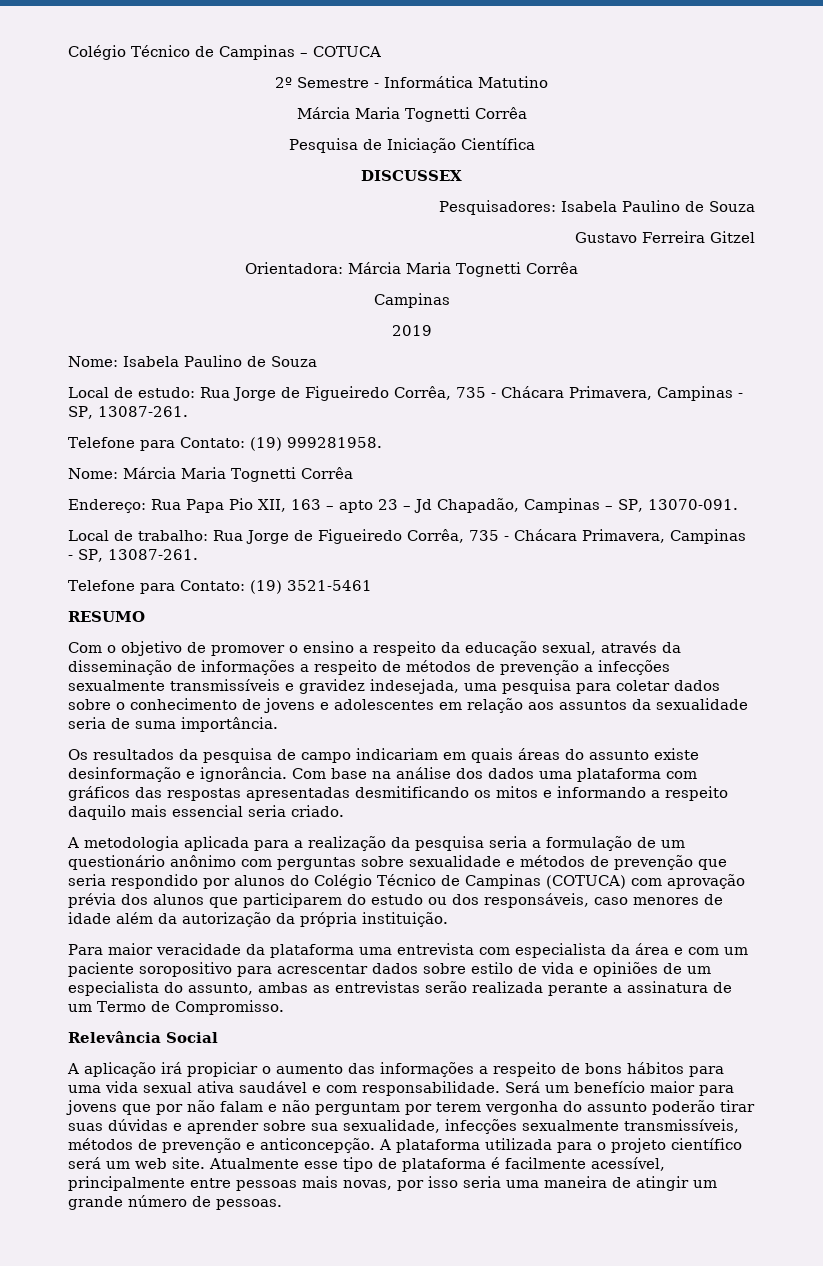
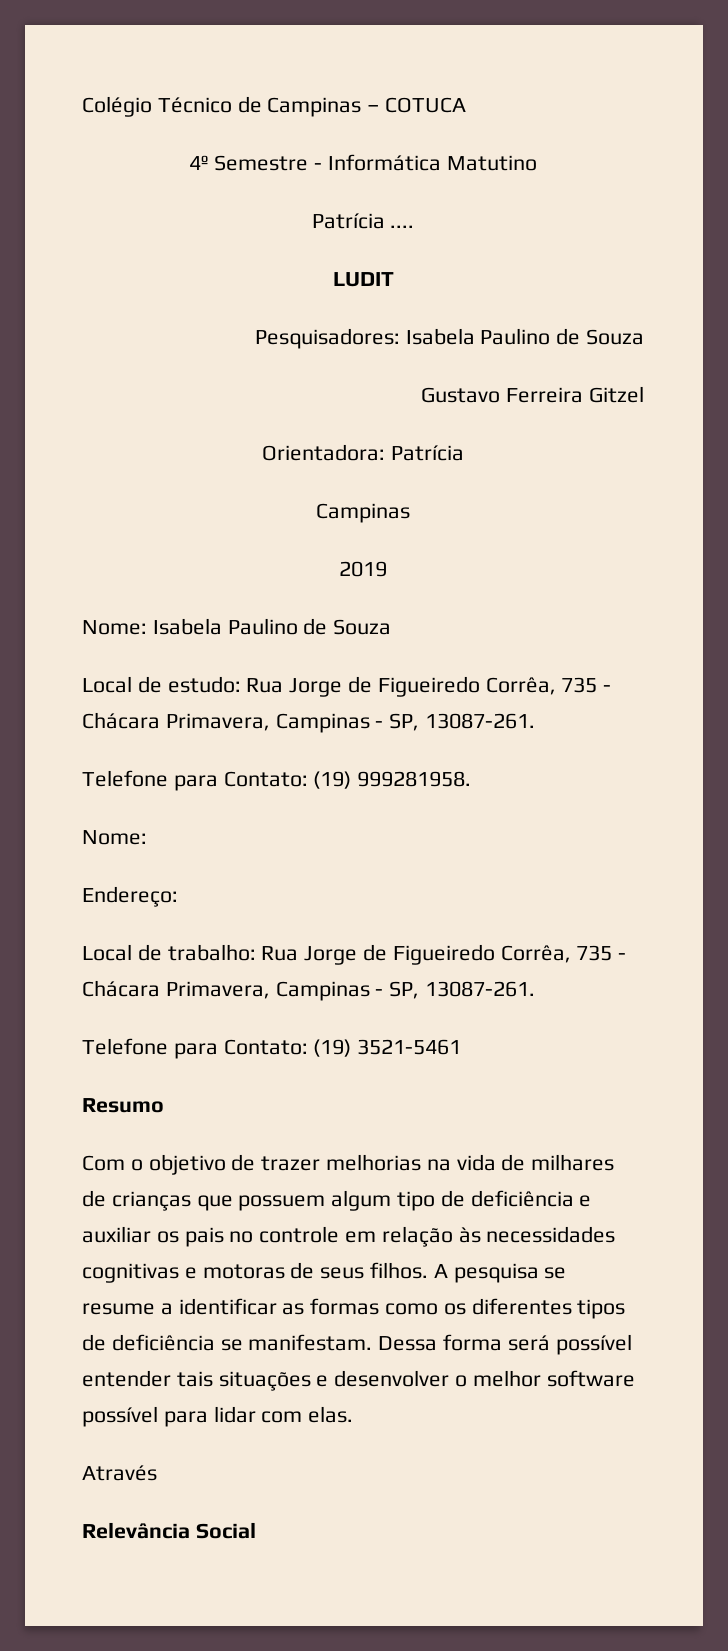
[275,77,292,88] 2º -> [189,155,209,170] 4º
[296,107,527,122] [288,138,535,153] [361,170,462,181] Márcia Maria Tognetti Corrêa // Pesquisa de Iniciação Científica // DISCUSSEX -> [311,213,415,229] [332,272,394,287] Patrícia .... // LUDIT
[348,262,578,277] Márcia Maria Tognetti Corrêa -> [390,445,464,461] Patrícia
[123,467,353,482] [68,498,738,513] Márcia Maria Tognetti Corrêa // Endereço: Rua Papa Pio XII, 163 – apto 23 – Jd Chapadão, Campinas – SP, 13070-091. -> [82,886,178,907] // Endereço:
[68,611,145,622] RESUMO -> [82,1098,164,1113] Resumo
[211,641,681,656] [68,660,670,675] [68,679,720,694] [68,698,748,713] [68,717,278,732] [68,748,699,763] [68,767,697,782] [68,786,728,801] [68,805,344,820] [67,836,685,851] [68,855,727,870] [68,874,745,889] [68,893,723,908] [68,912,448,927] [68,943,748,958] [68,962,711,977] [68,981,732,996] [68,1000,284,1015] [68,1031,218,1043] [67,1062,724,1077] [68,1081,734,1096] [66,1100,755,1115] [68,1119,739,1134] [68,1138,742,1153] [68,1157,665,1172] [68,1176,717,1191] [68,1195,282,1210] promover o ensino a respeito da educação sexual, através da disseminação de informações a respeito de métodos de prevenção a infecções sexualmente transmissíveis e gravidez indesejada, uma pesquisa para coletar dados sobre o conhecimento de jovens e adolescentes em relação aos assuntos da sexualidade seria de suma importância. // Os resultados da pesquisa de campo indicariam em quais áreas do assunto existe desinformação e ignorância. Com base na análise dos dados uma plataforma com gráficos das respostas apresentadas desmitificando os mitos e informando a respeito daquilo mais essencial seria criado. // A metodologia aplicada para a realização da pesquisa seria a formulação de um questionário anônimo com perguntas sobre sexualidade e métodos de prevenção que seria respondido por alunos do Colégio Técnico de Campinas (COTUCA) com aprovação prévia dos alunos que participarem do estudo ou dos responsáveis, caso menores de idade além da autorização da própria instituição. // Para maior veracidade da plataforma uma entrevista com especialista da área e com um paciente soropositivo para acrescentar dados sobre estilo de vida e opiniões de um especialista do assunto, ambas as entrevistas serão realizada perante a assinatura de um Termo de Compromisso. // Relevância Social // A aplicação irá propiciar o aumento das informações a respeito de bons hábitos para uma vida sexual ativa saudável e com responsabilidade. Será um benefício maior para jovens que por não falam e não perguntam por terem vergonha do assunto poderão tirar suas dúvidas e aprender sobre sua sexualidade, infecções sexualmente transmissíveis, métodos de prevenção e anticoncepção. A plataforma utilizada para o projeto científico será um web site. Atualmente esse tipo de plataforma é facilmente acessível, principalmente entre pessoas mais novas, por isso seria uma maneira de atingir um grande número de pessoas. -> [261,1154,615,1171] [82,1190,592,1211] [82,1226,616,1247] [82,1262,567,1283] [82,1298,626,1319] [82,1334,632,1355] [82,1370,635,1391] [82,1406,354,1427] [82,1465,157,1481] [82,1522,256,1539] trazer melhorias na vida de milhares de crianças que possuem algum tipo de deficiência e auxiliar os pais no controle em relação às necessidades cognitivas e motoras de seus filhos. A pesquisa se resume a identificar as formas como os diferentes tipos de deficiência se manifestam. Dessa forma será possível entender tais situações e desenvolver o melhor software possível para lidar com elas. // Através // Relevância Social

